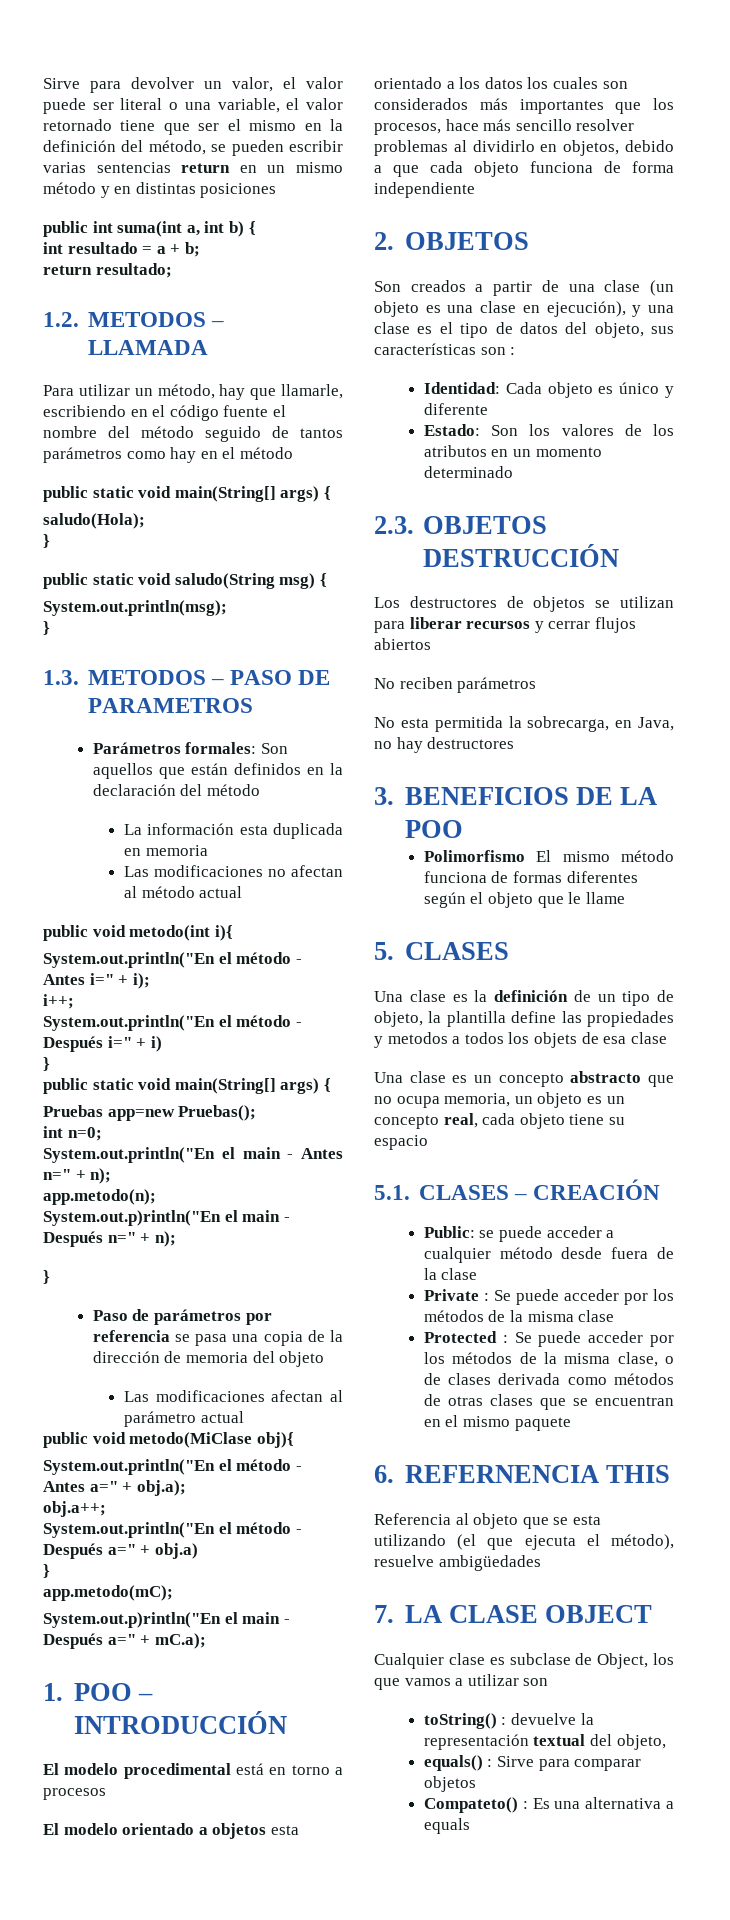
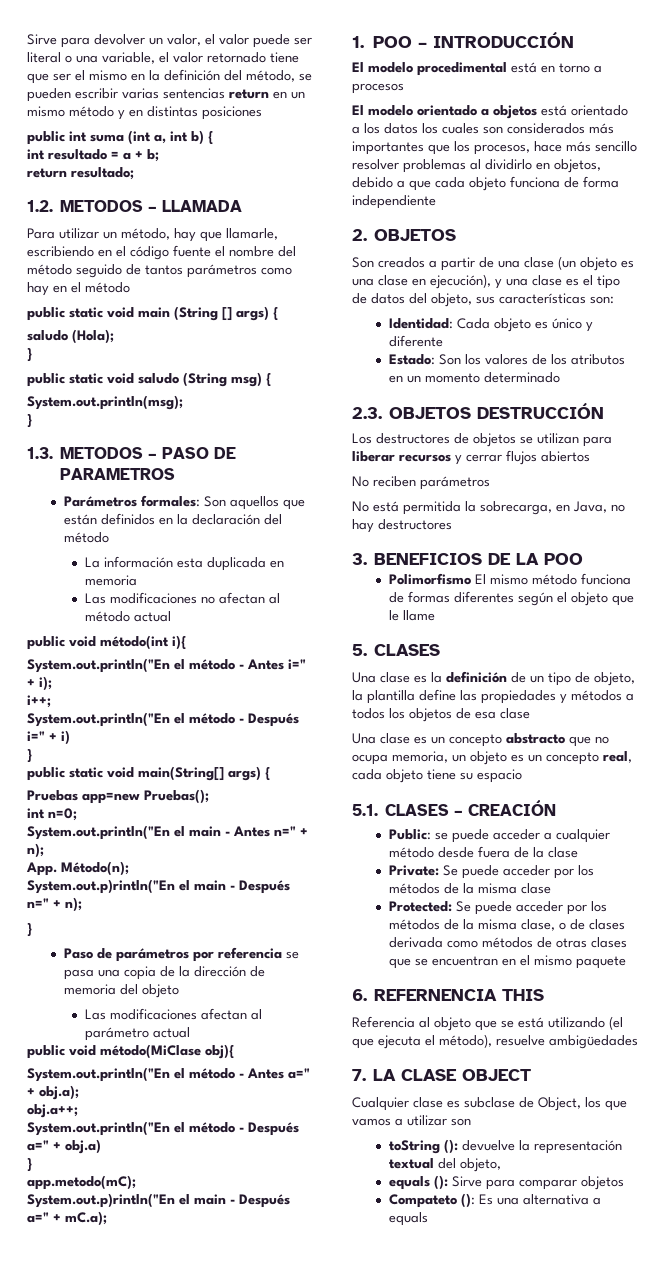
[117,221,183,237] suma(int -> [90,130,151,145] suma (int
[174,486,331,502] [43,513,145,529] [43,534,50,548] [43,573,275,589] main(String[] args) { // saludo(Hola); // } // public static void saludo(String -> [138,306,278,321] [27,329,114,344] [27,348,33,362] [27,372,227,387] main (String [] args) { // saludo (Hola); // } // public static void saludo (String
[129,925,211,941] metodo(int -> [100,635,169,650] método(int
[43,1189,156,1205] app.metodo(n); -> [26,861,129,876] App. Método(n);
[129,1432,253,1448] metodo(MiClase -> [100,1044,201,1059] método(MiClase
[270,1825,299,1835] esta -> [541,105,567,116] está
[480,347,516,355] son : -> [590,296,614,304] son:
[400,718,429,728] esta -> [373,501,399,512] está
[387,1032,448,1044] metodos -> [571,690,622,701] métodos
[533,1032,577,1048] objets -> [409,708,452,722] objetos
[423,1289,489,1301] Private : -> [388,865,439,876] Private:
[423,1331,508,1343] Protected : -> [388,901,452,912] Protected:
[572,1515,601,1525] esta -> [518,1017,544,1028] está
[423,1713,507,1729] toString() : -> [388,1139,458,1154] toString ():
[423,1755,493,1771] equals() : -> [388,1175,448,1190] equals ():
[423,1797,528,1813] Compateto() : -> [388,1193,475,1208] Compateto ():

